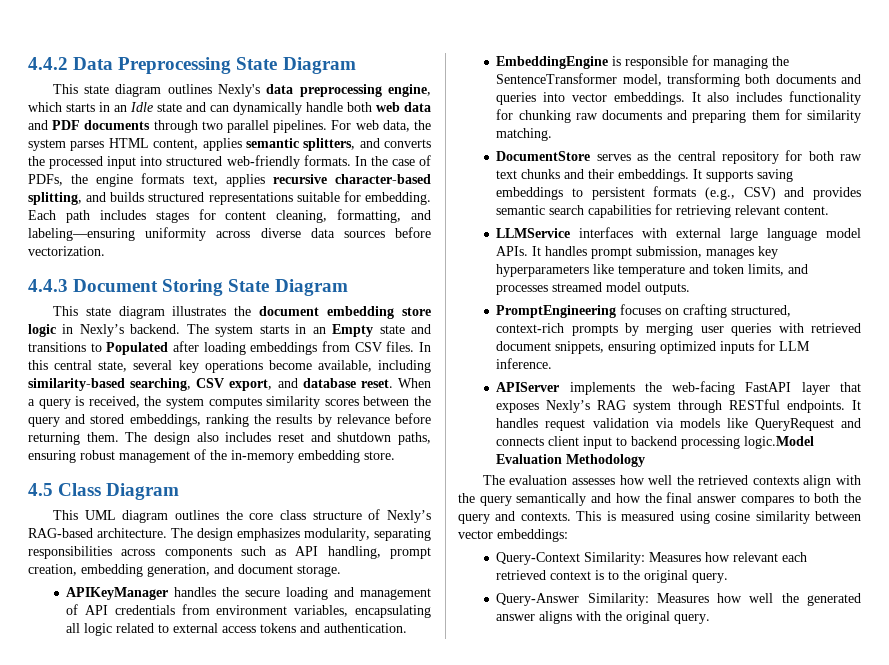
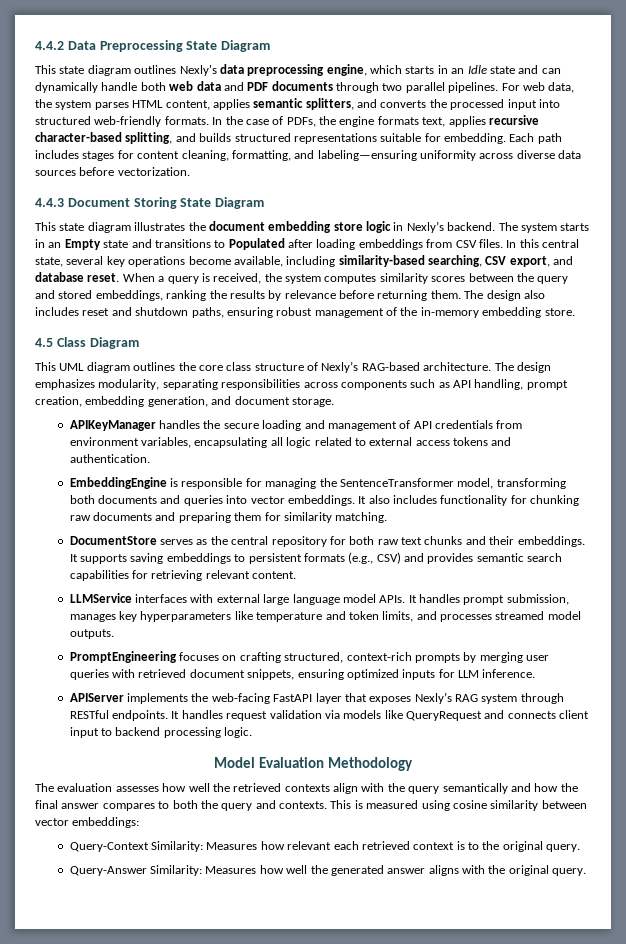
[744,436,815,449] logic.Model -> [224,727,253,738] [214,757,256,768] logic. // Model

